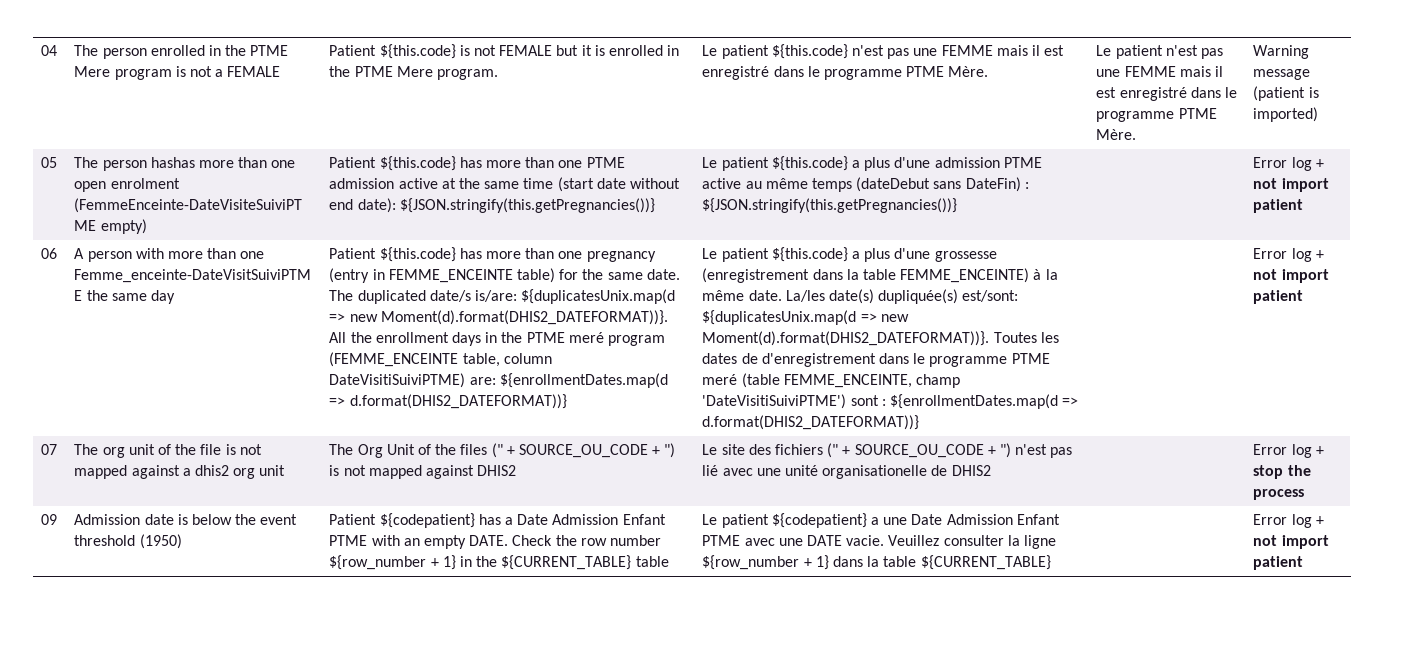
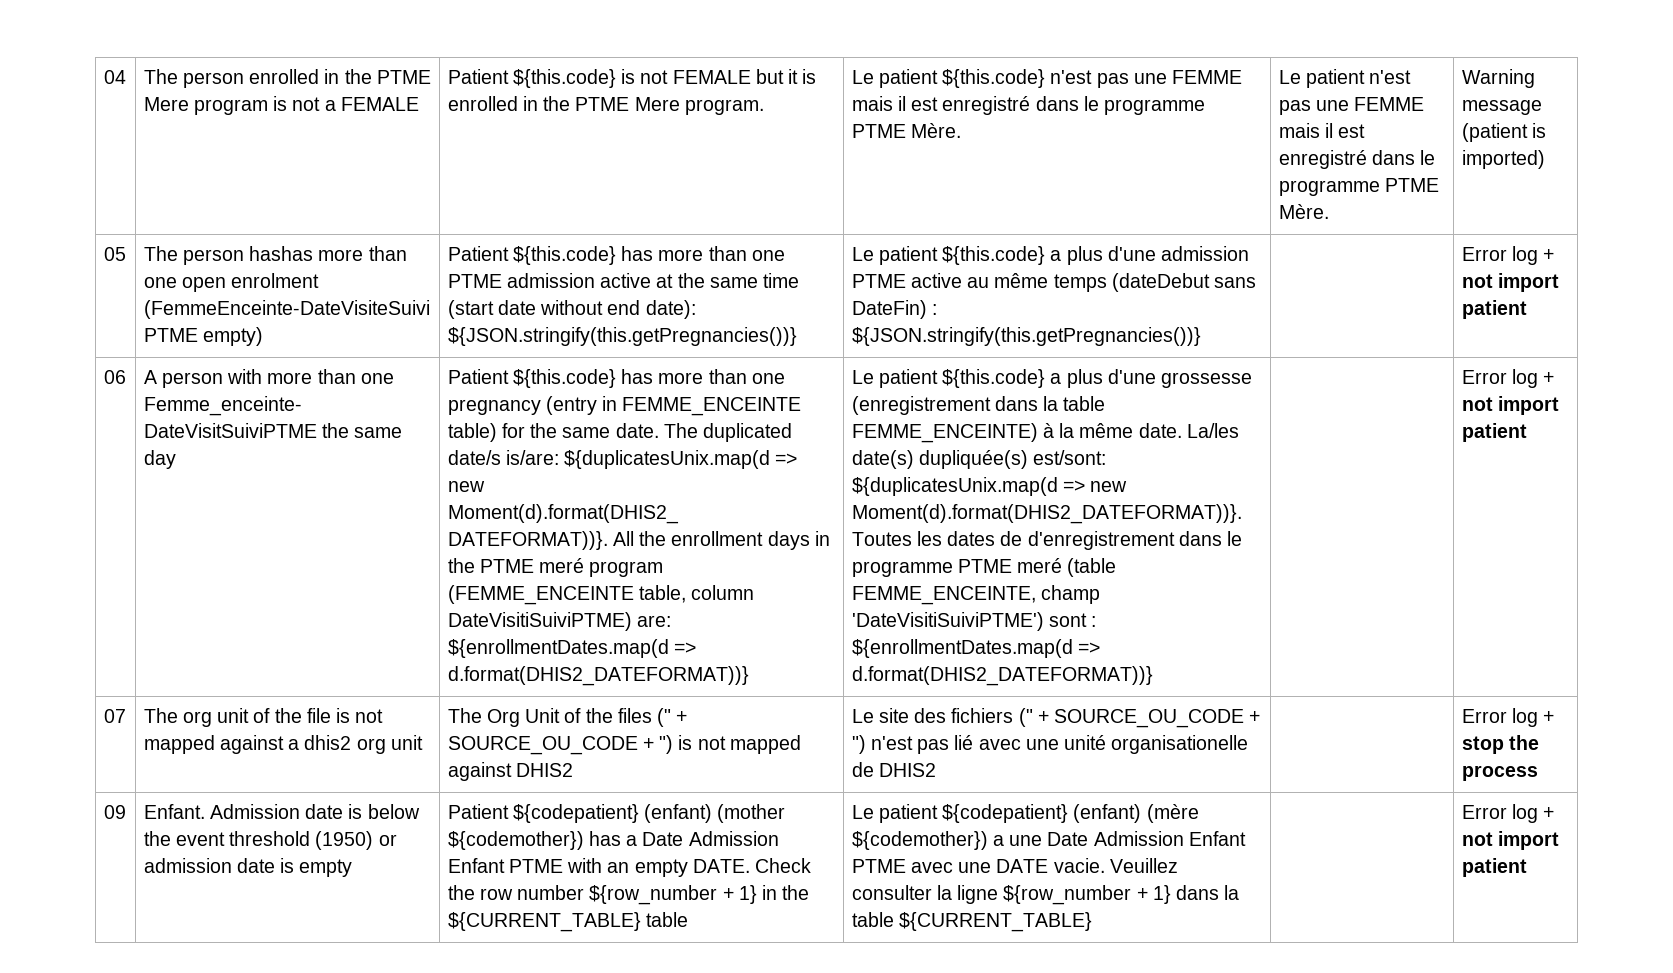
(58, 519) none -> [143,804,205,819] Enfant.
(182, 541) none -> [378,834,397,846] [143,858,353,877] or admission date is empty
(475, 520) none -> [644,804,786,823] [447,831,584,850] (enfant) (mother ${codemother})
(867, 520) none -> [1073,804,1199,823] [851,831,988,850] (enfant) (mère ${codemother})

